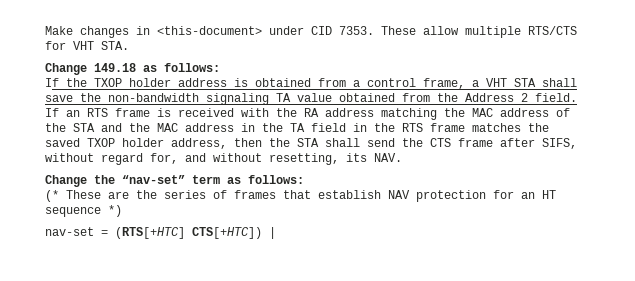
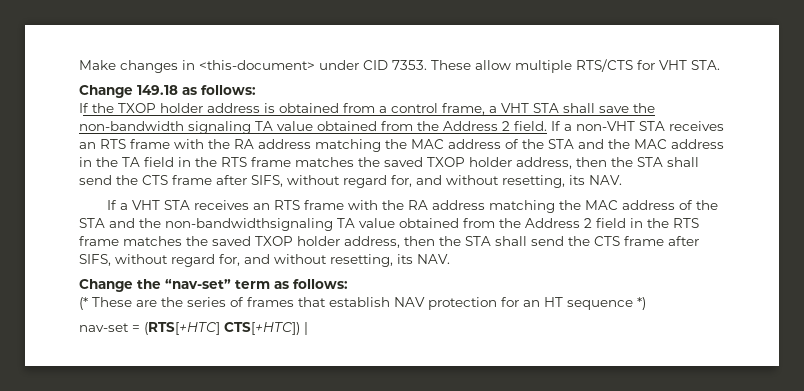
[66,108,234,117] an RTS frame is received -> [564,121,724,131] [79,139,170,149] a non-VHT STA receives an RTS frame
(402, 157) none -> [106,200,718,213] [79,218,699,231] [79,236,699,248] [79,254,450,267] // If a VHT STA receives an RTS frame with the RA address matching the MAC address of the STA and the non-bandwidthsignaling TA value obtained from the Address 2 field in the RTS frame matches the saved TXOP holder address, then the STA shall send the CTS frame after SIFS, without regard for, and without resetting, its NAV.

